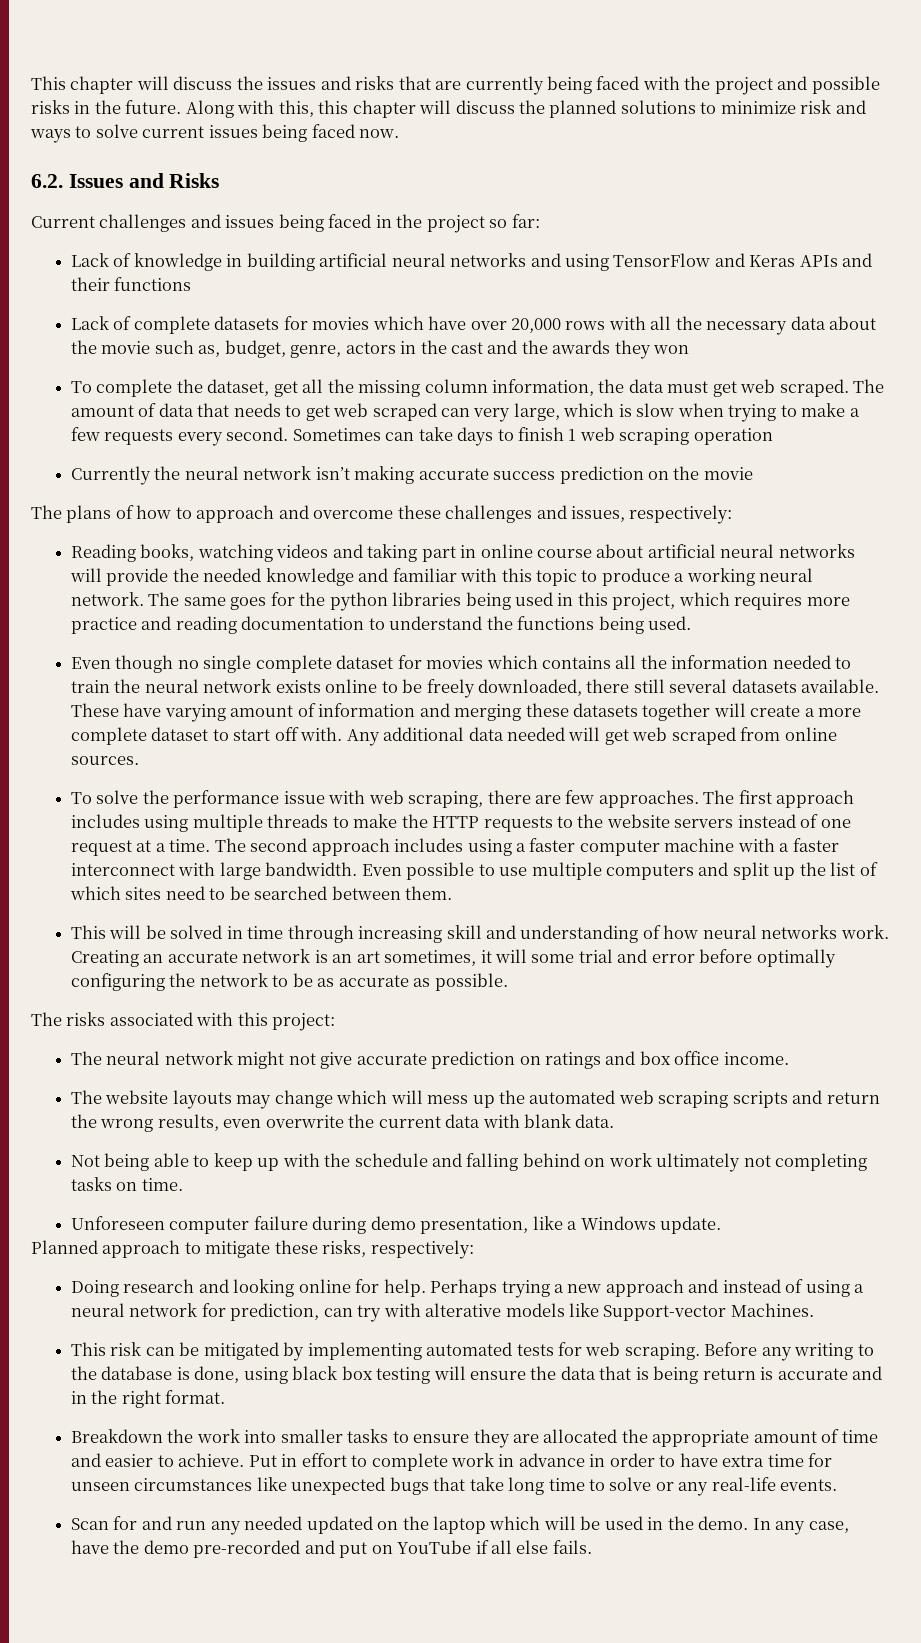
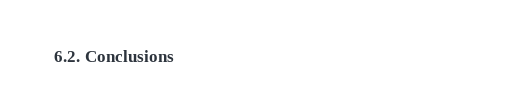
[31,76,880,95] [31,100,866,118] [30,124,400,143] [31,173,220,188] [31,214,540,233] [70,253,873,271] [70,277,192,291] [70,316,877,335] [70,340,690,359] [70,379,885,397] [70,403,860,422] [70,427,773,446] [70,466,753,485] [31,505,733,524] [70,544,855,562] [69,568,814,586] [70,592,850,611] [70,616,692,634] [70,655,852,673] [70,679,880,698] [70,703,862,722] [70,727,837,746] [70,756,139,765] [70,790,855,808] [70,814,851,832] [70,838,839,856] [70,862,878,880] [69,886,453,900] [70,925,889,943] [70,949,836,968] [70,973,508,991] [31,1012,336,1031] [70,1051,789,1069] [70,1090,880,1109] [70,1114,615,1132] [70,1153,868,1172] [70,1177,183,1191] [70,1216,722,1234] [31,1240,474,1259] [70,1279,865,1298] [70,1303,814,1322] [70,1342,874,1361] [70,1366,883,1384] [70,1390,226,1408] [70,1429,878,1448] [70,1453,833,1471] [70,1477,838,1496] [70,1516,849,1535] [70,1540,592,1558] This chapter will discuss the issues and risks that are currently being faced with the project and possible risks in the future. Along with this, this chapter will discuss the planned solutions to minimize risk and ways to solve current issues being faced now. // 6.2. Issues and Risks // Current challenges and issues being faced in the project so far: // Lack of knowledge in building artificial neural networks and using TensorFlow and Keras APIs and their functions // Lack of complete datasets for movies which have over 20,000 rows with all the necessary data about the movie such as, budget, genre, actors in the cast and the awards they won // To complete the dataset, get all the missing column information, the data must get web scraped. The amount of data that needs to get web scraped can very large, which is slow when trying to make a few requests every second. Sometimes can take days to finish 1 web scraping operation // Currently the neural network isn’t making accurate success prediction on the movie // The plans of how to approach and overcome these challenges and issues, respectively: // Reading books, watching videos and taking part in online course about artificial neural networks will provide the needed knowledge and familiar with this topic to produce a working neural network. The same goes for the python libraries being used in this project, which requires more practice and reading documentation to understand the functions being used. // Even though no single complete dataset for movies which contains all the information needed to train the neural network exists online to be freely downloaded, there still several datasets available. These have varying amount of information and merging these datasets together will create a more complete dataset to start off with. Any additional data needed will get web scraped from online sources. // To solve the performance issue with web scraping, there are few approaches. The first approach includes using multiple threads to make the HTTP requests to the website servers instead of one request at a time. The second approach includes using a faster computer machine with a faster interconnect with large bandwidth. Even possible to use multiple computers and split up the list of which sites need to be searched between them. // This will be solved in time through increasing skill and understanding of how neural networks work. Creating an accurate network is an art sometimes, it will some trial and error before optimally configuring the network to be as accurate as possible. // The risks associated with this project: // The neural network might not give accurate prediction on ratings and box office income. // The website layouts may change which will mess up the automated web scraping scripts and return the wrong results, even overwrite the current data with blank data. // Not being able to keep up with the schedule and falling behind on work ultimately not completing tasks on time. // Unforeseen computer failure during demo presentation, like a Windows update. // Planned approach to mitigate these risks, respectively: // Doing research and looking online for help. Perhaps trying a new approach and instead of using a neural network for prediction, can try with alterative models like Support-vector Machines. // This risk can be mitigated by implementing automated tests for web scraping. Before any writing to the database is done, using black box testing will ensure the data that is being return is accurate and in the right format. // Breakdown the work into smaller tasks to ensure they are allocated the appropriate amount of time and easier to achieve. Put in effort to complete work in advance in order to have extra time for unseen circumstances like unexpected bugs that take long time to solve or any real-life events. // Scan for and run any needed updated on the laptop which will be used in the demo. In any case, have the demo pre-recorded and put on YouTube if all else fails. -> [54,50,174,62] 6.2. Conclusions

